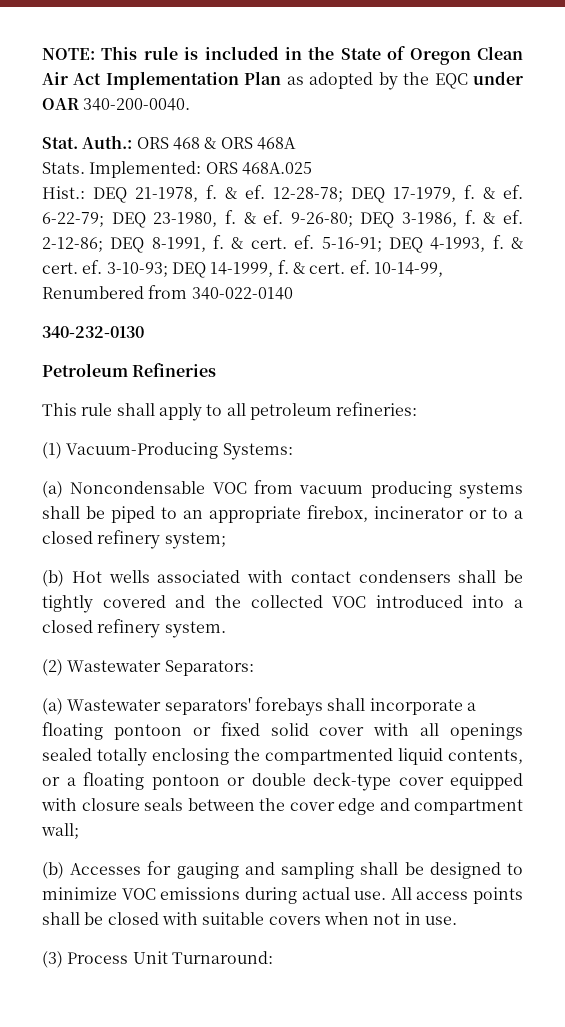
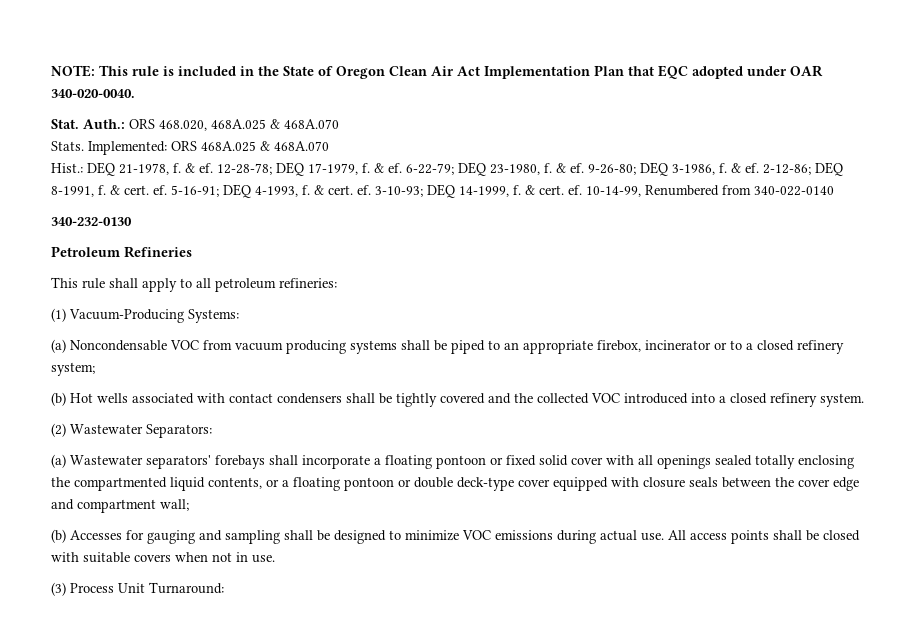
[286,72,468,90] as adopted by the EQC -> [628,65,743,79] that EQC adopted
[83,98,191,111] 340-200-0040. -> [51,89,135,98] 340-020-0040.
[172,137,296,150] 468 & ORS 468A -> [159,119,339,131] 468.020, 468A.025 & 468A.070
(312, 168) none -> [260,141,329,151] & 468A.070

